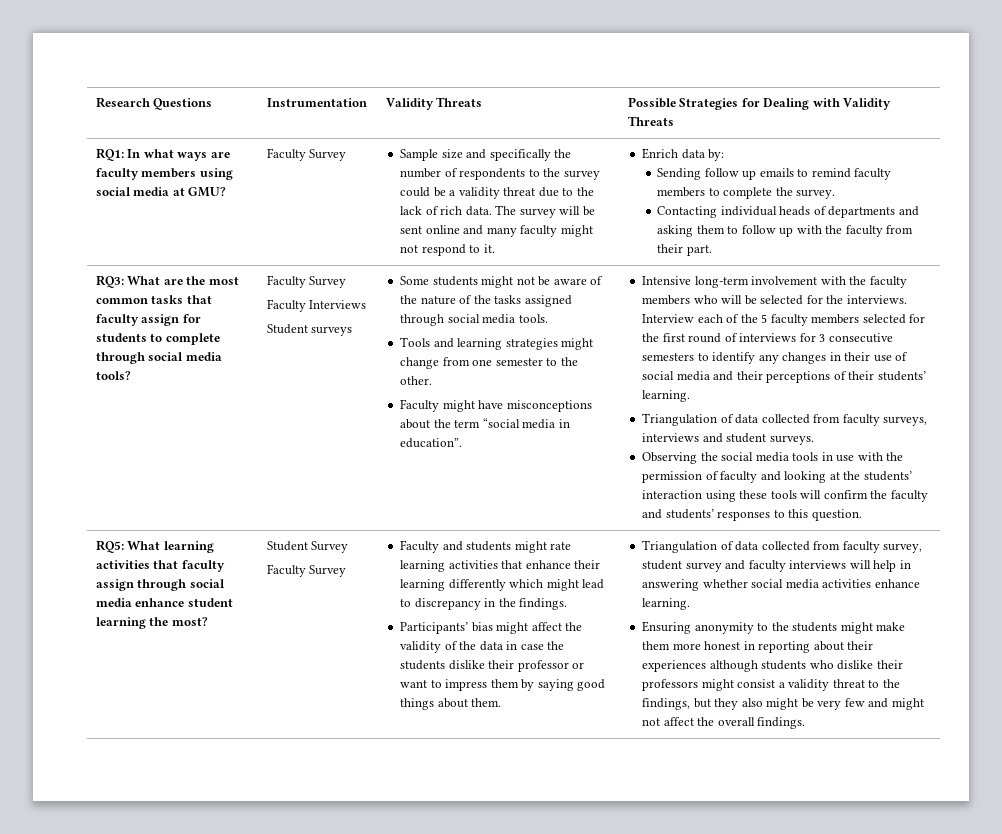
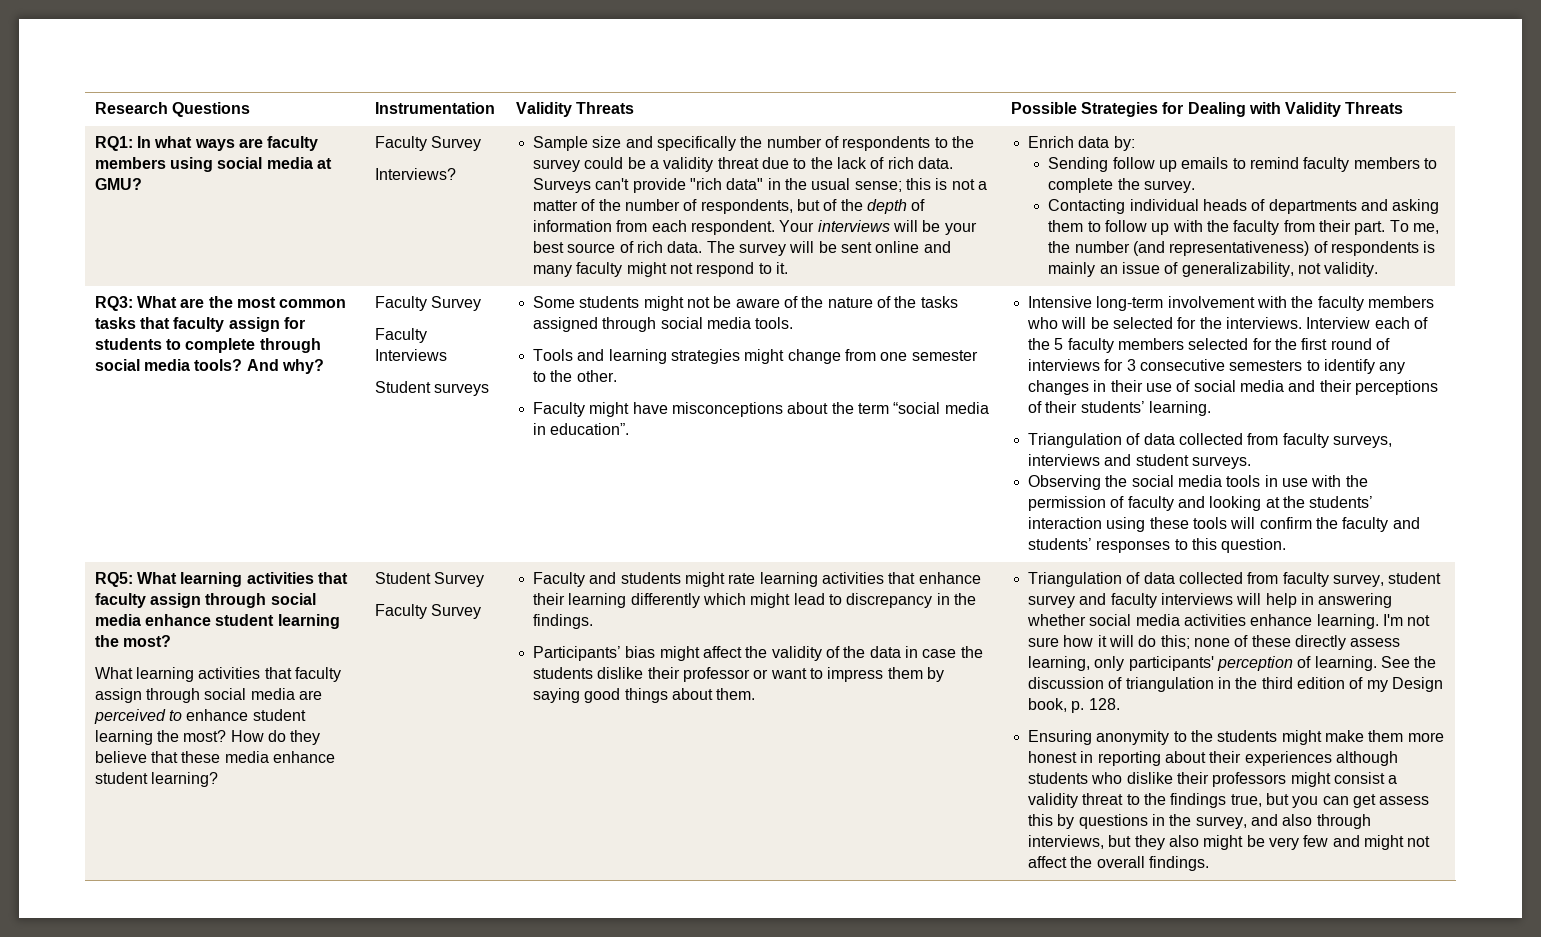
(347, 155) none -> [374,168,456,180] // Interviews?
(492, 211) none -> [533,178,987,193] [533,199,926,214] [533,220,977,235] [533,241,703,253] Surveys can't provide "rich data" in the usual sense; this is not a matter of the number of respondents, but of the depth of information from each respondent. Your interviews will be your best source of rich data.
(712, 250) none -> [1389,220,1439,234] [1048,241,1436,256] [1048,262,1379,277] To me, the number (and representativeness) of respondents is mainly an issue of generalizability, not validity.
(131, 375) none -> [246,359,324,374] And why?
(208, 621) none -> [94,667,341,682] [94,688,322,703] [93,709,306,724] [94,730,321,745] [94,751,335,763] [94,772,218,787] // What learning activities that faculty assign through social media are perceived to enhance student learning the most? How do they believe that these media enhance student learning?
(691, 604) none -> [1383,614,1431,626] [1028,635,1401,650] [1028,656,1437,671] [1028,677,1444,692] [1028,698,1120,713] I'm not sure how it will do this; none of these directly assess learning, only participants' perception of learning. See the discussion of triangulation in the third edition of my Design book, p. 128.
[642,698,691,710] findings, -> [1170,793,1430,808] [1028,814,1371,829] [1028,835,1105,849] findings true, but you can get assess this by questions in the survey, and also through interviews,

